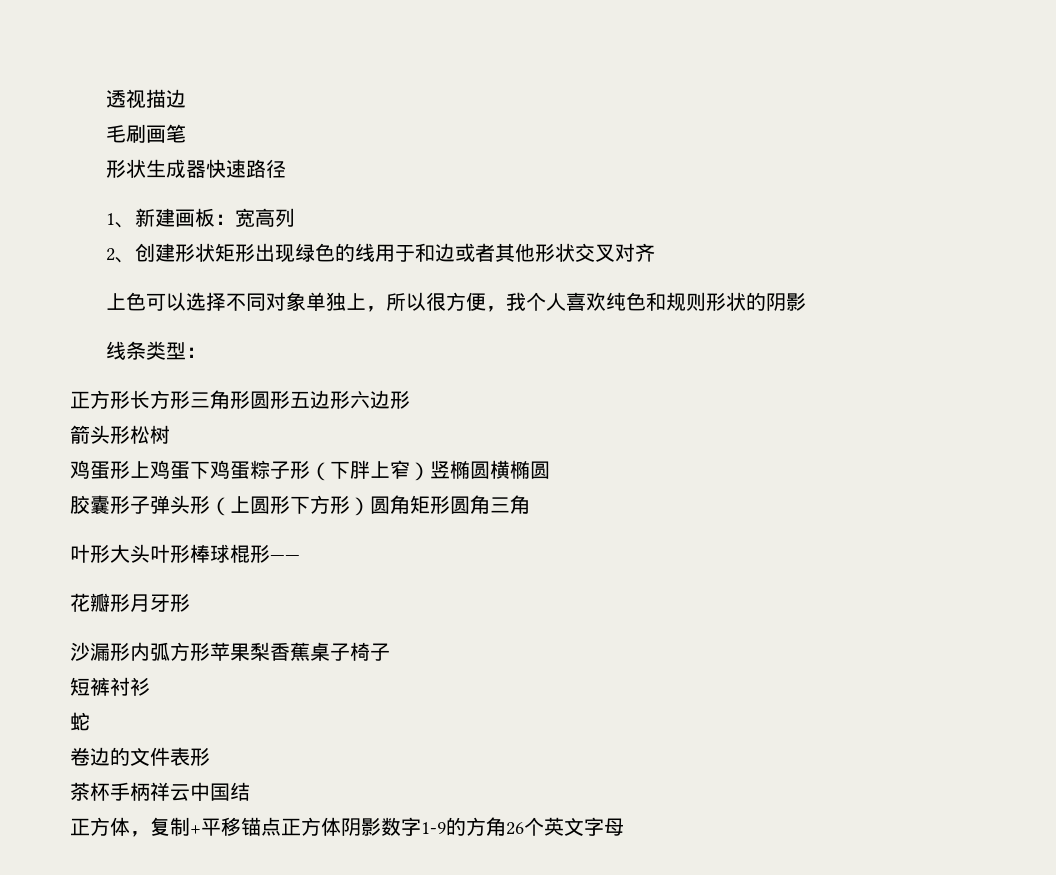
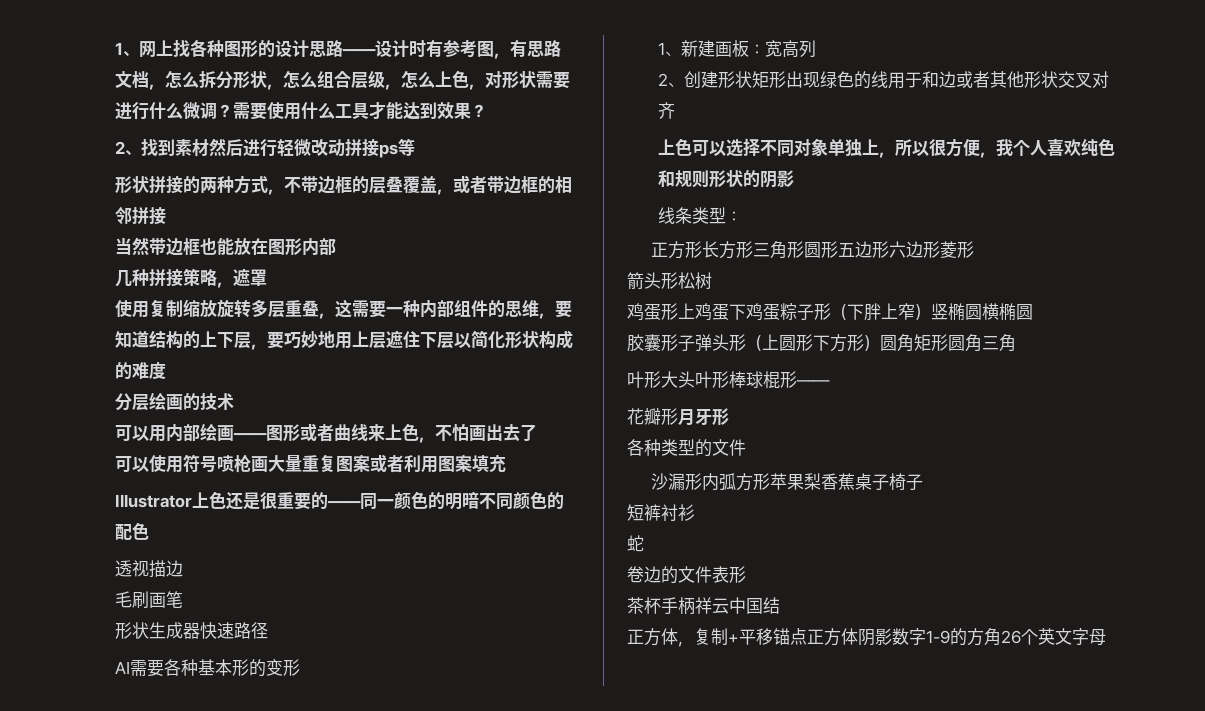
(106, 99) none -> [115,39,562,59] [115,70,571,90] [115,101,488,120] [115,138,416,158] [115,175,573,195] [115,207,167,225] [115,237,337,256] [115,268,268,288] [115,299,573,319] [115,330,574,350] [115,362,167,380] [115,392,235,411] [115,423,538,443] [115,454,507,473] [115,491,565,510] [115,522,150,540] 1、网上找各种图形的设计思路——设计时有参考图，有思路文档，怎么拆分形状，怎么组合层级，怎么上色，对形状需要进行什么微调？需要使用什么工具才能达到效果？ // 2、找到素材然后进行轻微改动拼接ps等 // 形状拼接的两种方式，不带边框的层叠覆盖，或者带边框的相邻拼接 // 当然带边框也能放在图形内部 // 几种拼接策略，遮罩 // 使用复制缩放旋转多层重叠，这需要一种内部组件的思维，要知道结构的上下层，要巧妙地用上层遮住下层以简化形状构成的难度 // 分层绘画的技术 // 可以用内部绘画——图形或者曲线来上色，不怕画出去了 // 可以使用符号喷枪画大量重复图案或者利用图案填充 // Illustrator上色还是很重要的——同一颜色的明暗不同颜色的配色 //
(287, 168) none -> [115,659,301,677] // AI需要各种基本形的变形
(410, 399) none -> [939,241,974,258] 菱形
(190, 602) none -> [627,439,746,457] // 各种类型的文件

